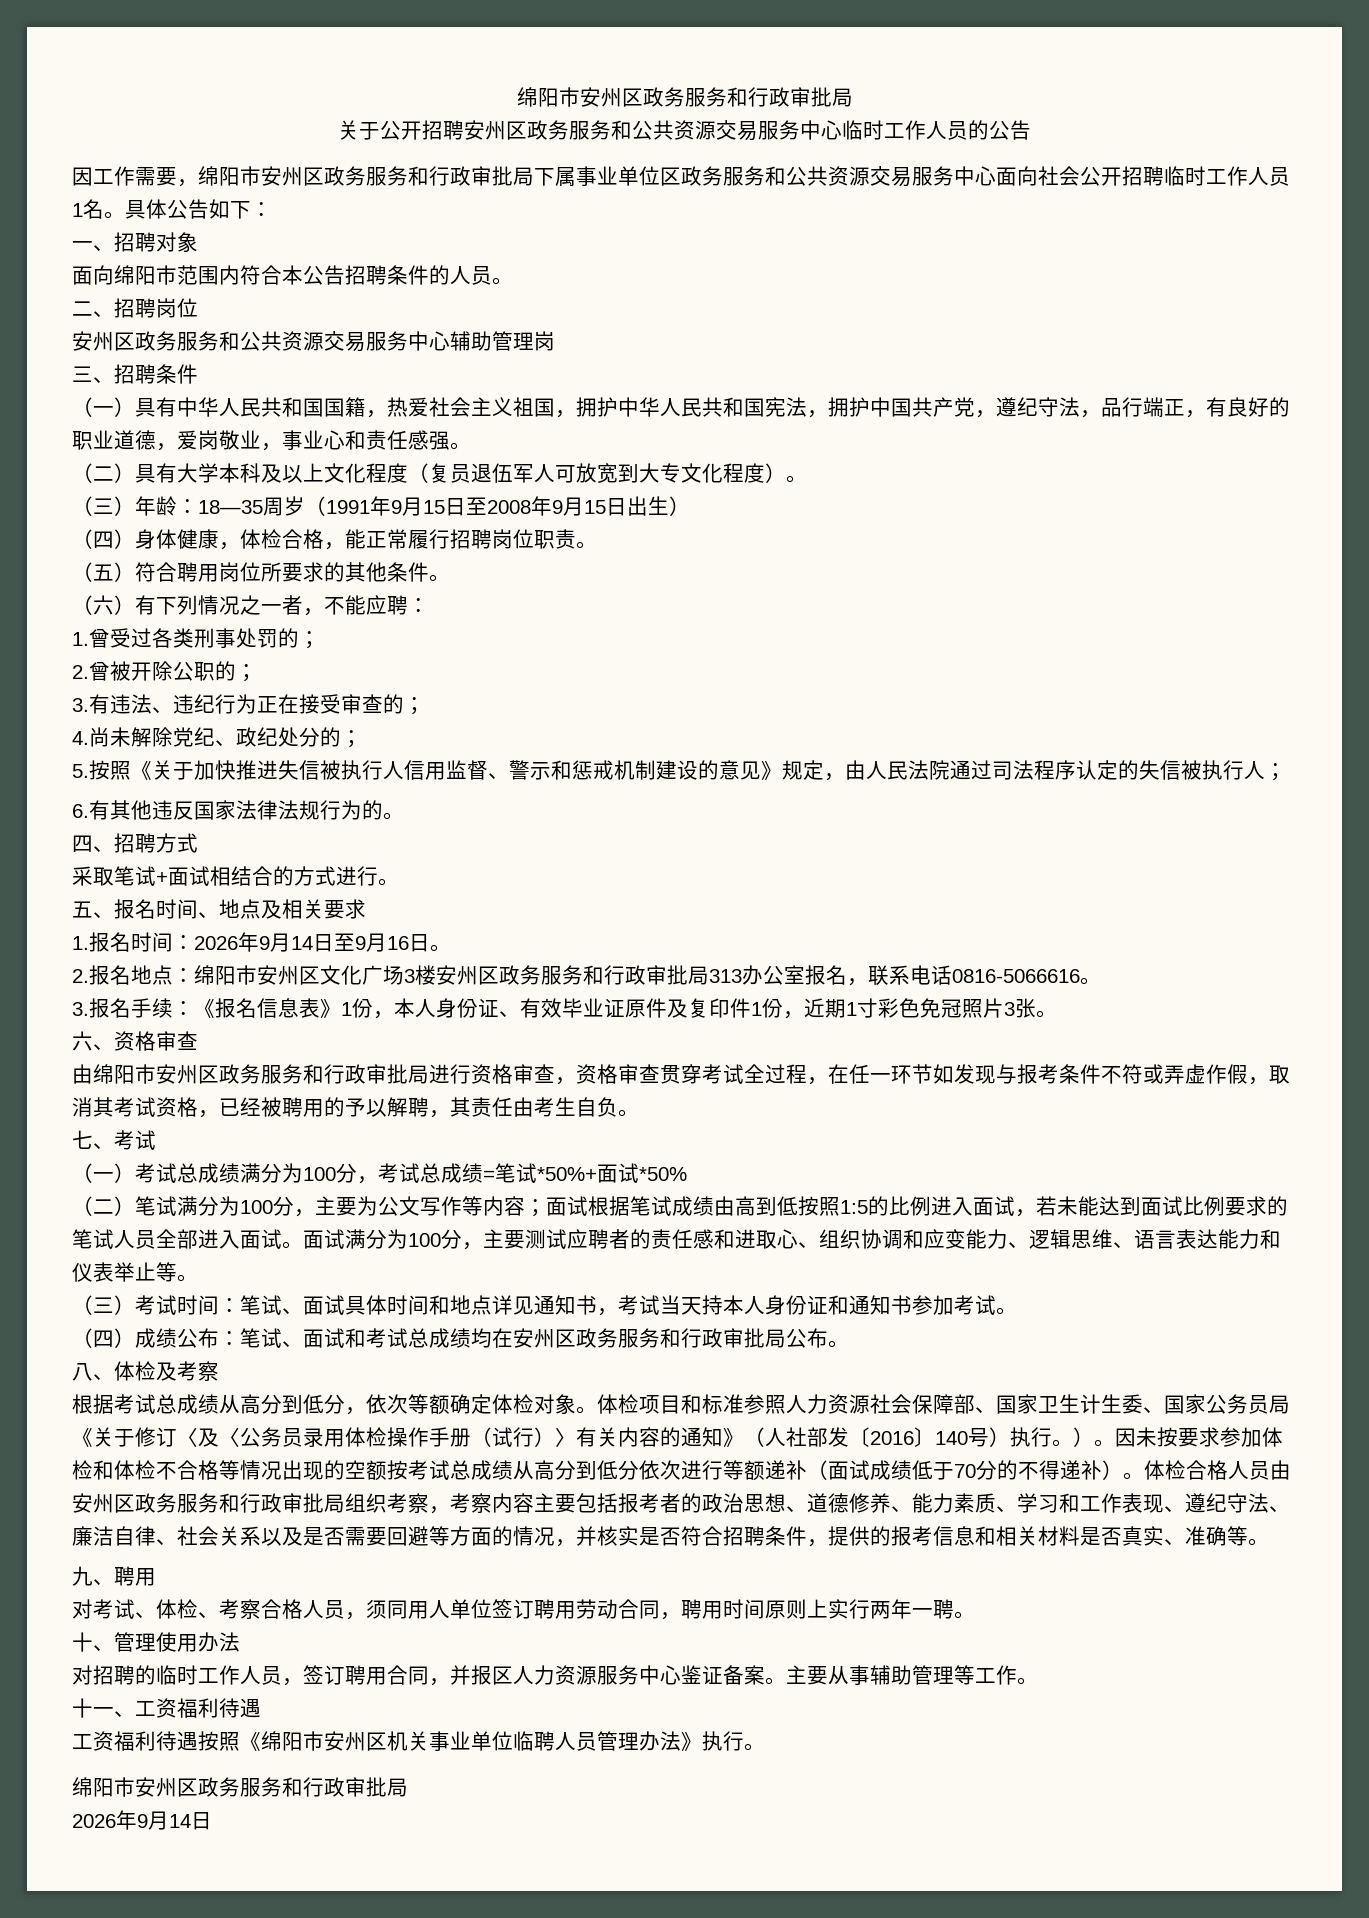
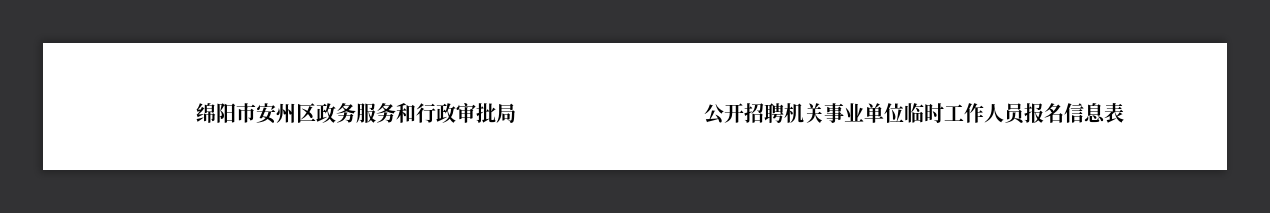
[516,87,853,107] [338,120,1031,141] [72,166,1290,187] [72,199,272,219] [72,232,198,252] [72,265,513,285] [72,298,198,318] [72,331,555,352] [72,364,198,384] [72,397,1290,418] [72,430,471,451] [72,463,807,483] [72,496,690,516] [72,529,597,550] [72,562,450,582] [72,595,429,616] [72,628,320,649] [72,661,257,682] [72,694,425,715] [72,727,362,748] [72,760,1286,781] [72,800,404,820] [72,833,198,853] [72,866,399,886] [72,899,366,919] [72,932,451,952] [72,965,1101,986] [72,998,1057,1019] [72,1031,198,1051] [72,1064,1290,1085] [72,1097,639,1118] [72,1130,156,1150] [72,1163,687,1184] [72,1196,1288,1217] [72,1229,1281,1250] [72,1262,198,1282] [72,1295,1017,1316] [72,1328,849,1348] [72,1361,219,1382] [72,1394,1290,1415] [72,1427,1283,1447] [72,1460,1291,1481] [72,1493,1290,1514] [72,1526,1269,1547] [72,1566,156,1586] [72,1599,975,1620] [72,1632,240,1652] [72,1665,1038,1686] [72,1698,261,1718] [72,1731,765,1751] [72,1777,408,1797] [72,1810,212,1830] 绵阳市安州区政务服务和行政审批局 // 关于公开招聘安州区政务服务和公共资源交易服务中心临时工作人员的公告 // 因工作需要，绵阳市安州区政务服务和行政审批局下属事业单位区政务服务和公共资源交易服务中心面向社会公开招聘临时工作人员1名。具体公告如下： // 一、招聘对象 // 面向绵阳市范围内符合本公告招聘条件的人员。 // 二、招聘岗位 // 安州区政务服务和公共资源交易服务中心辅助管理岗 // 三、招聘条件 // （一）具有中华人民共和国国籍，热爱社会主义祖国，拥护中华人民共和国宪法，拥护中国共产党，遵纪守法，品行端正，有良好的职业道德，爱岗敬业，事业心和责任感强。 // （二）具有大学本科及以上文化程度（复员退伍军人可放宽到大专文化程度）。 // （三）年龄：18—35周岁（1991年9月15日至2008年9月15日出生） // （四）身体健康，体检合格，能正常履行招聘岗位职责。 // （五）符合聘用岗位所要求的其他条件。 // （六）有下列情况之一者，不能应聘： // 1.曾受过各类刑事处罚的； // 2.曾被开除公职的； // 3.有违法、违纪行为正在接受审查的； // 4.尚未解除党纪、政纪处分的； // 5.按照《关于加快推进失信被执行人信用监督、警示和惩戒机制建设的意见》规定，由人民法院通过司法程序认定的失信被执行人； // 6.有其他违反国家法律法规行为的。 // 四、招聘方式 // 采取笔试+面试相结合的方式进行。 // 五、报名时间、地点及相关要求 // 1.报名时间：2026年9月14日至9月16日。 // 2.报名地点：绵阳市安州区文化广场3楼安州区政务服务和行政审批局313办公室报名，联系电话0816-5066616。 // 3.报名手续：《报名信息表》1份，本人身份证、有效毕业证原件及复印件1份，近期1寸彩色免冠照片3张。 // 六、资格审查 // 由绵阳市安州区政务服务和行政审批局进行资格审查，资格审查贯穿考试全过程，在任一环节如发现与报考条件不符或弄虚作假，取消其考试资格，已经被聘用的予以解聘，其责任由考生自负。 // 七、考试 // （一）考试总成绩满分为100分，考试总成绩=笔试*50%+面试*50% // （二）笔试满分为100分，主要为公文写作等内容；面试根据笔试成绩由高到低按照1:5的比例进入面试，若未能达到面试比例要求的笔试人员全部进入面试。面试满分为100分，主要测试应聘者的责任感和进取心、组织协调和应变能力、逻辑思维、语言表达能力和仪表举止等。 // （三）考试时间：笔试、面试具体时间和地点详见通知书，考试当天持本人身份证和通知书参加考试。 // （四）成绩公布：笔试、面试和考试总成绩均在安州区政务服务和行政审批局公布。 // 八、体检及考察 // 根据考试总成绩从高分到低分，依次等额确定体检对象。体检项目和标准参照人力资源社会保障部、国家卫生计生委、国家公务员局《关于修订〈及〈公务员录用体检操作手册（试行）〉有关内容的通知》（人社部发〔2016〕140号）执行。）。因未按要求参加体检和体检不合格等情况出现的空额按考试总成绩从高分到低分依次进行等额递补（面试成绩低于70分的不得递补）。体检合格人员由安州区政务服务和行政审批局组织考察，考察内容主要包括报考者的政治思想、道德修养、能力素质、学习和工作表现、遵纪守法、廉洁自律、社会关系以及是否需要回避等方面的情况，并核实是否符合招聘条件，提供的报考信息和相关材料是否真实、准确等。 // 九、聘用 // 对考试、体检、考察合格人员，须同用人单位签订聘用劳动合同，聘用时间原则上实行两年一聘。 // 十、管理使用办法 // 对招聘的临时工作人员，签订聘用合同，并报区人力资源服务中心鉴证备案。主要从事辅助管理等工作。 // 十一、工资福利待遇 // 工资福利待遇按照《绵阳市安州区机关事业单位临聘人员管理办法》执行。 // 绵阳市安州区政务服务和行政审批局 // 2026年9月14日 -> [196,103,516,124] [704,103,1124,125] 绵阳市安州区政务服务和行政审批局 // 公开招聘机关事业单位临时工作人员报名信息表

